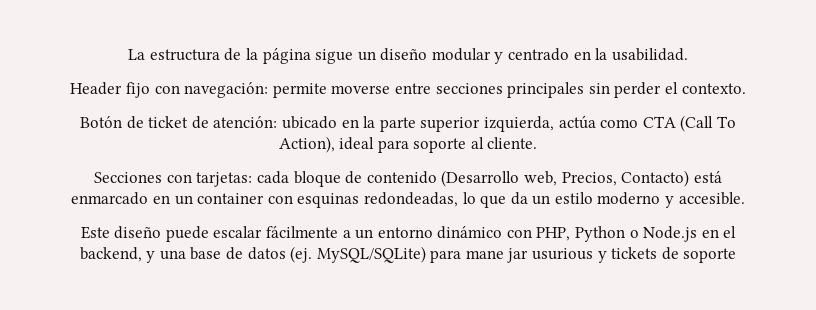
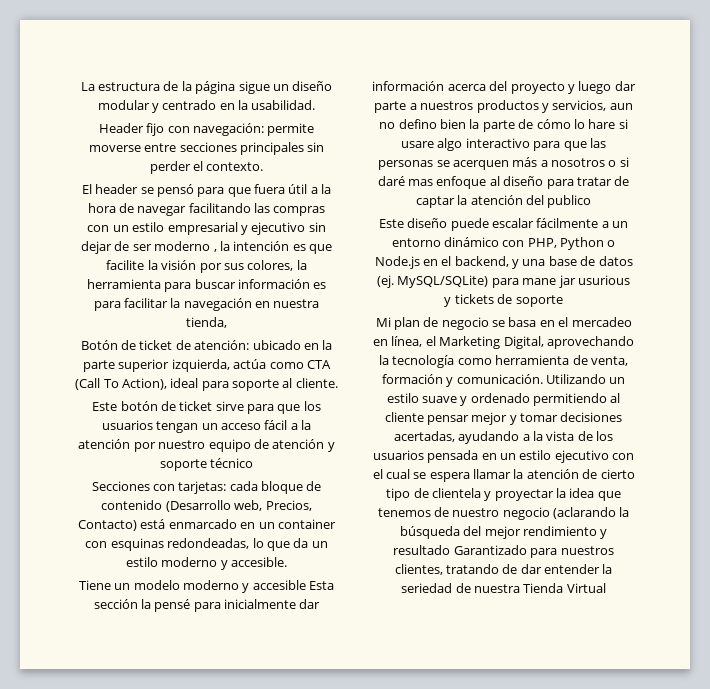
(746, 88) none -> [81,184,332,197] [87,203,326,216] [87,222,326,235] [81,241,332,254] [106,260,307,273] [86,279,327,292] [93,298,320,311] [186,317,227,328] // El header se pensó para que fuera útil a la hora de navegar facilitando las compras con un estilo empresarial y ejecutivo sin dejar de ser moderno , la intención es que facilite la visión por sus colores, la herramienta para buscar información es para facilitar la navegación en nuestra tienda,
(538, 143) none -> [92,401,321,414] [101,420,312,433] [78,439,335,452] [159,458,254,471] // Este botón de ticket sirve para que los usuarios tengan un acceso fácil a la atención por nuestro equipo de atención y soporte técnico
(745, 198) none -> [78,580,335,593] [93,599,321,612] [372,81,636,94] [374,100,633,113] [379,119,628,132] [401,138,606,151] [378,157,629,170] [377,176,630,189] [415,195,592,208] // Tiene un modelo moderno y accesible Esta sección la pensé para inicialmente dar información acerca del proyecto y luego dar parte a nuestros productos y servicios, aun no defino bien la parte de cómo lo hare si usare algo interactivo para que las personas se acerquen más a nosotros o si daré mas enfoque al diseño para tratar de captar la atención del publico
(737, 255) none -> [375,317,632,330] [373,336,634,349] [379,355,628,368] [381,374,626,387] [386,393,621,406] [384,412,623,425] [393,431,614,444] [372,450,635,463] [372,469,635,482] [386,488,621,501] [377,507,630,520] [399,526,608,539] [393,545,614,558] [394,564,613,575] [401,583,606,593] // Mi plan de negocio se basa en el mercadeo en línea, el Marketing Digital, aprovechando la tecnología como herramienta de venta, formación y comunicación. Utilizando un estilo suave y ordenado permitiendo al cliente pensar mejor y tomar decisiones acertadas, ayudando a la vista de los usuarios pensada en un estilo ejecutivo con el cual se espera llamar la atención de cierto tipo de clientela y proyectar la idea que tenemos de nuestro negocio (aclarando la búsqueda del mejor rendimiento y resultado Garantizado para nuestros clientes, tratando de dar entender la seriedad de nuestra Tienda Virtual

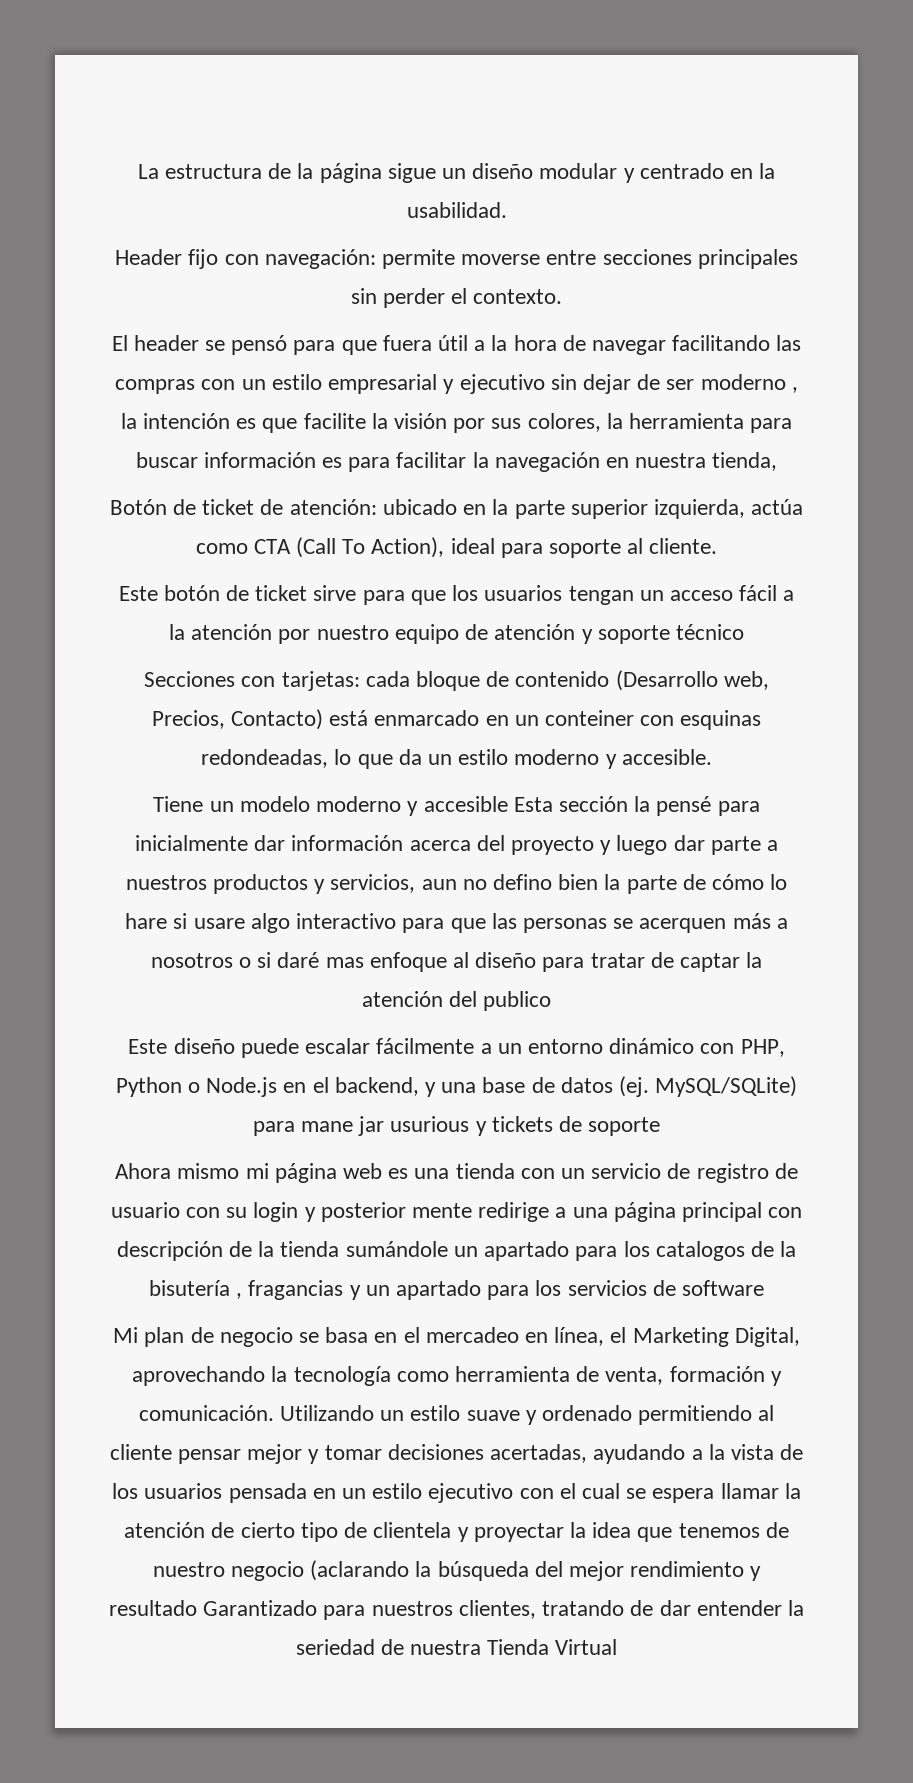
[277,519,336,529] container -> [544,710,634,726] conteiner
(563, 301) none -> [115,1163,798,1183] [110,1202,803,1222] [116,1241,797,1261] [148,1280,765,1300] // Ahora mismo mi página web es una tienda con un servicio de registro de usuario con su login y posterior mente redirige a una página principal con descripción de la tienda sumándole un apartado para los catalogos de la bisutería , fragancias y un apartado para los servicios de software

